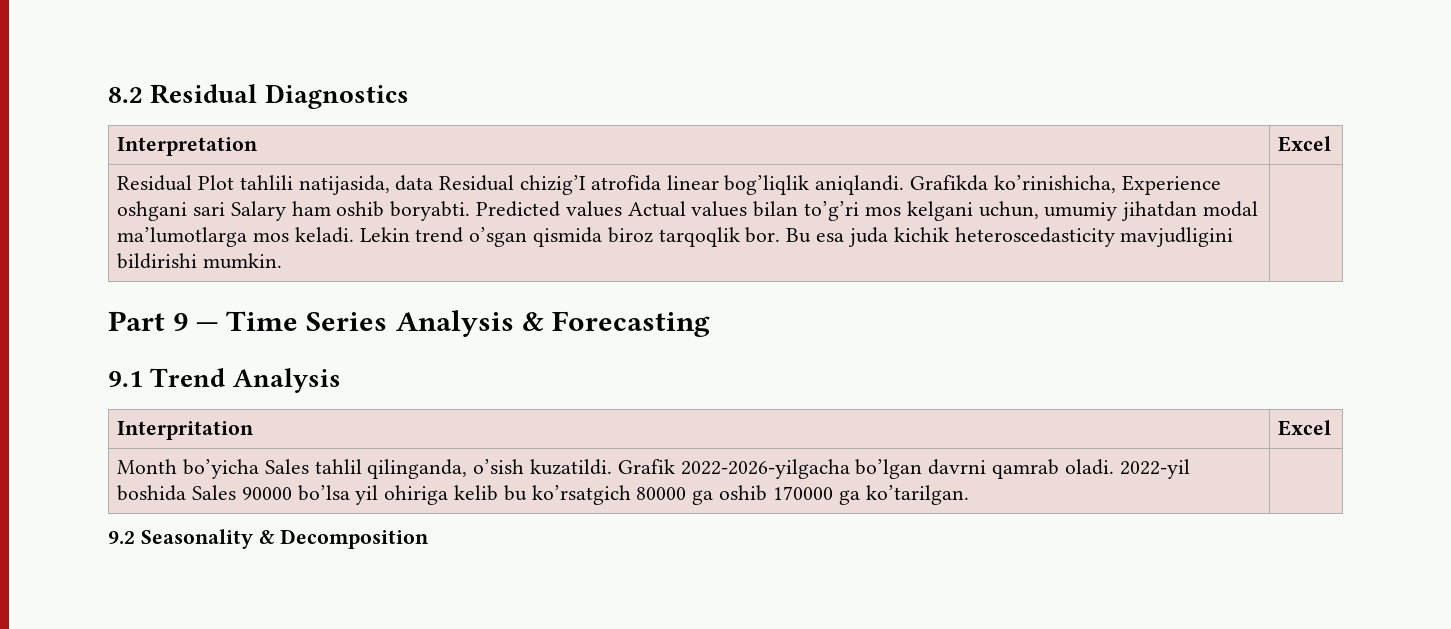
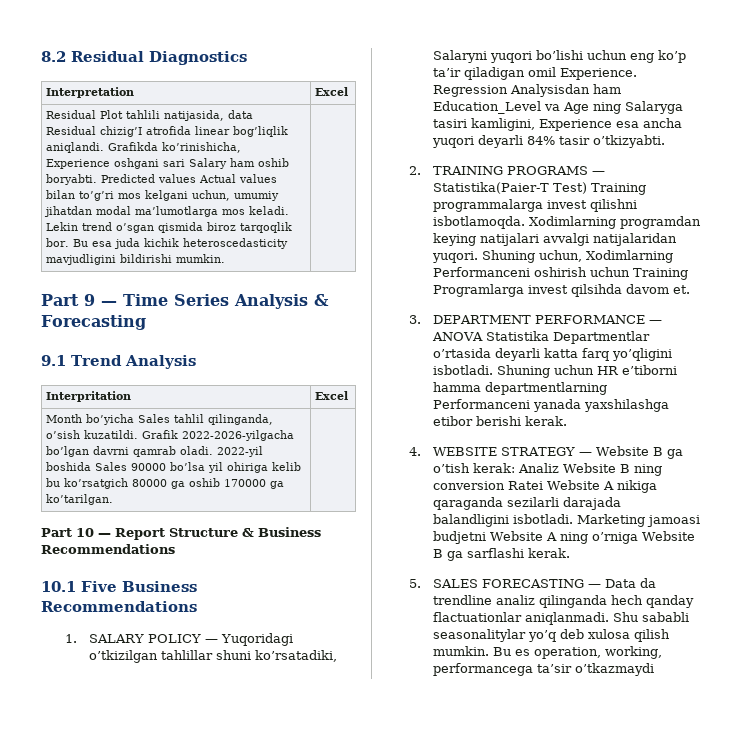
[108,529,430,549] 9.2 Seasonality & Decomposition -> [41,527,321,540] [41,544,175,554] [41,581,197,592] [41,601,197,612] [64,633,293,646] [88,650,337,663] [432,50,686,63] [432,67,637,80] [432,84,621,97] [432,101,683,114] [432,118,682,131] [431,135,665,148] [408,166,605,175] [432,182,646,195] [432,199,637,212] [432,216,701,229] [432,233,677,246] [431,250,673,263] [432,267,688,280] [432,284,690,297] [408,315,662,324] [431,331,650,344] [432,348,672,361] [432,365,677,378] [432,382,607,395] [432,399,669,412] [432,416,567,426] [408,446,683,459] [432,463,662,476] [432,480,657,493] [432,497,621,510] [432,514,700,527] [432,531,695,544] [432,548,570,561] [408,578,656,588] [432,595,694,608] [432,612,689,625] [432,629,670,642] [432,646,662,659] [432,663,654,676] Part 10 — Report Structure & Business Recommendations // 10.1 Five Business Recommendations // 1. SALARY POLICY — Yuqoridagi o’tkizilgan tahlillar shuni ko’rsatadiki, Salaryni yuqori bo’lishi uchun eng ko’p ta’ir qiladigan omil Experience. Regression Analysisdan ham Education_Level va Age ning Salaryga tasiri kamligini, Experience esa ancha yuqori deyarli 84% tasir o’tkizyabti. // 2. TRAINING PROGRAMS — Statistika(Paier-T Test) Training programmalarga invest qilishni isbotlamoqda. Xodimlarning programdan keying natijalari avvalgi natijalaridan yuqori. Shuning uchun, Xodimlarning Performanceni oshirish uchun Training Programlarga invest qilsihda davom et. // 3. DEPARTMENT PERFORMANCE — ANOVA Statistika Departmentlar o’rtasida deyarli katta farq yo’qligini isbotladi. Shuning uchun HR e’tiborni hamma departmentlarning Performanceni yanada yaxshilashga etibor berishi kerak. // 4. WEBSITE STRATEGY — Website B ga o’tish kerak: Analiz Website B ning conversion Ratei Website A nikiga qaraganda sezilarli darajada balandligini isbotladi. Marketing jamoasi budjetni Website A ning o’rniga Website B ga sarflashi kerak. // 5. SALES FORECASTING — Data da trendline analiz qilinganda hech qanday flactuationlar aniqlanmadi. Shu sababli seasonalitylar yo’q deb xulosa qilish mumkin. Bu es operation, working, performancega ta’sir o’tkazmaydi

